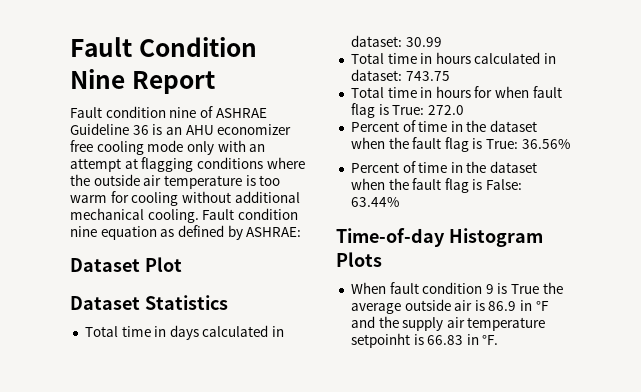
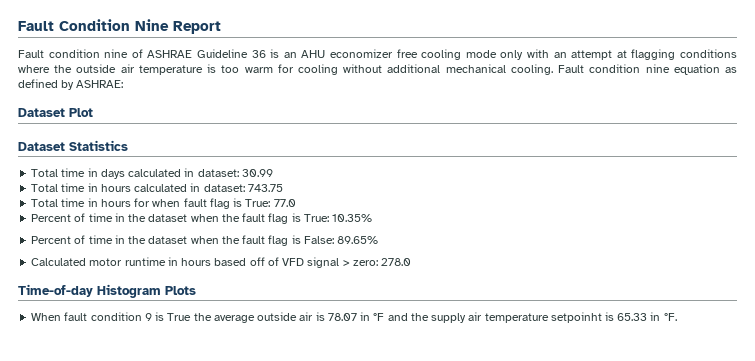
[427,105,464,115] 272.0 -> [273,199,296,207] 77.0
[521,139,570,149] 36.56% -> [332,214,373,222] 10.35%
[350,197,399,207] 63.44% -> [337,236,379,244] [31,257,412,268] 89.65% // Calculated motor runtime in hours based off of VFD signal > zero: 278.0
[488,301,517,311] 86.9 -> [327,313,357,321] 78.07
[427,335,464,345] 66.83 -> [617,313,648,321] 65.33

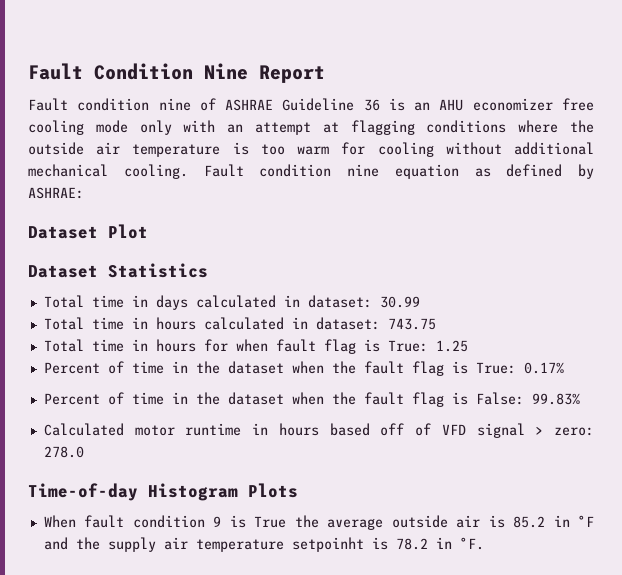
[273,199,296,207] 77.0 -> [435,340,468,352] 1.25
[332,214,373,222] 10.35% -> [523,362,564,374] 0.17%
[337,236,379,244] 89.65% -> [531,393,580,405] 99.83%
[327,313,357,321] 78.07 -> [513,516,546,528] 85.2
[617,313,648,321] 65.33 -> [395,538,428,550] 78.2

